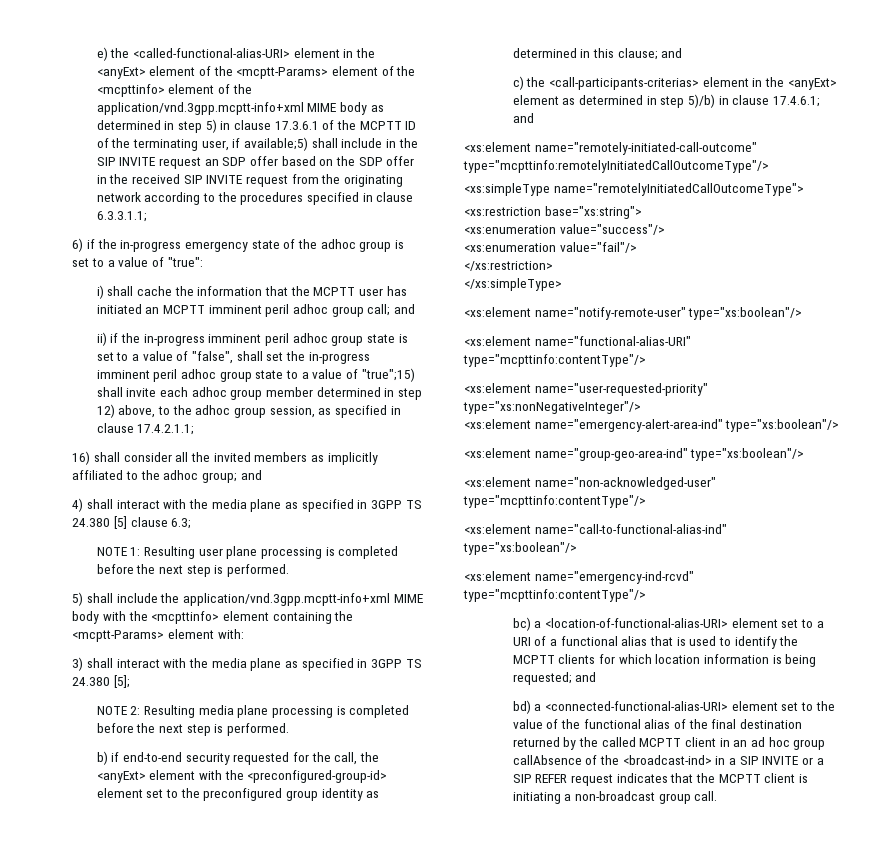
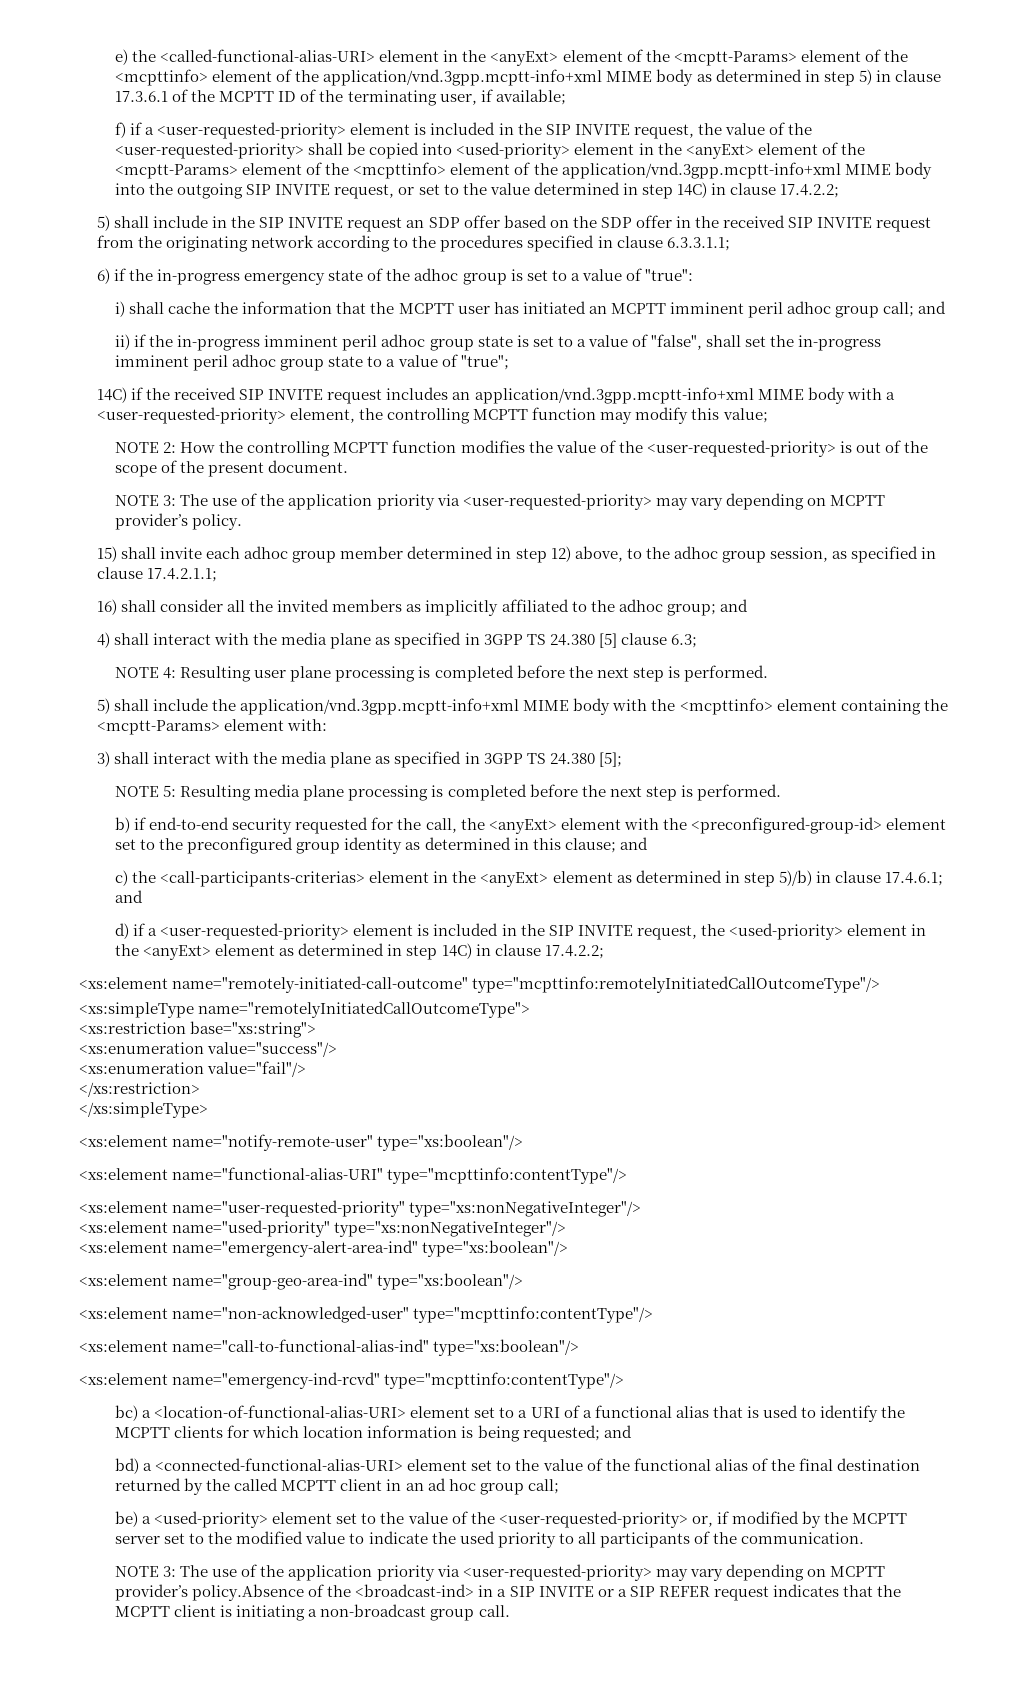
[244,137,309,151] available;5) -> [495,89,566,105] [115,122,812,139] [115,142,865,159] [115,162,932,179] [115,182,840,199] [97,215,111,231] available; // f) if a <user-requested-priority> element is included in the SIP INVITE request, the value of the <user-requested-priority> shall be copied into <used-priority> element in the <anyExt> element of the <mcptt-Params> element of the <mcpttinfo> element of the application/vnd.3gpp.mcptt-info+xml MIME body into the outgoing SIP INVITE request, or set to the value determined in step 14C) in clause 17.4.2.2; // 5)
[361,368,415,382] "true";15) -> [460,355,509,370] [97,387,895,404] [97,407,768,424] [115,440,928,457] [115,460,349,477] [115,493,885,510] [115,513,243,530] [97,546,118,562] "true"; // 14C) if the received SIP INVITE request includes an application/vnd.3gpp.mcptt-info+xml MIME body with a <user-requested-priority> element, the controlling MCPTT function may modify this value; // NOTE 2: How the controlling MCPTT function modifies the value of the <user-requested-priority> is out of the scope of the present document. // NOTE 3: The use of the application priority via <user-requested-priority> may vary depending on MCPTT provider’s policy. // 15)
[130,547,141,556] 1: -> [163,667,177,679] 4:
[130,706,141,715] 2: -> [163,785,177,797] 5:
(534, 118) none -> [115,923,926,940] [115,943,604,960] // d) if a <user-requested-priority> element is included in the SIP INVITE request, the <used-priority> element in the <anyExt> element as determined in step 14C) in clause 17.4.2.2;
(641, 407) none -> [79,1220,567,1237] // <xs:element name="used-priority" type="xs:nonNegativeInteger"/>
[512,755,582,765] callAbsence -> [527,1479,559,1494] [115,1511,907,1528] [115,1531,864,1548] [115,1564,885,1581] [115,1584,305,1601] call; // be) a <used-priority> element set to the value of the <user-requested-priority> or, if modified by the MCPTT server set to the modified value to indicate the used priority to all participants of the communication. // NOTE 3: The use of the application priority via <user-requested-priority> may vary depending on MCPTT provider’s policy.Absence

